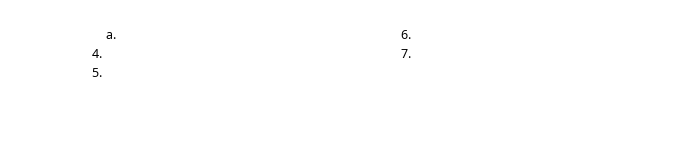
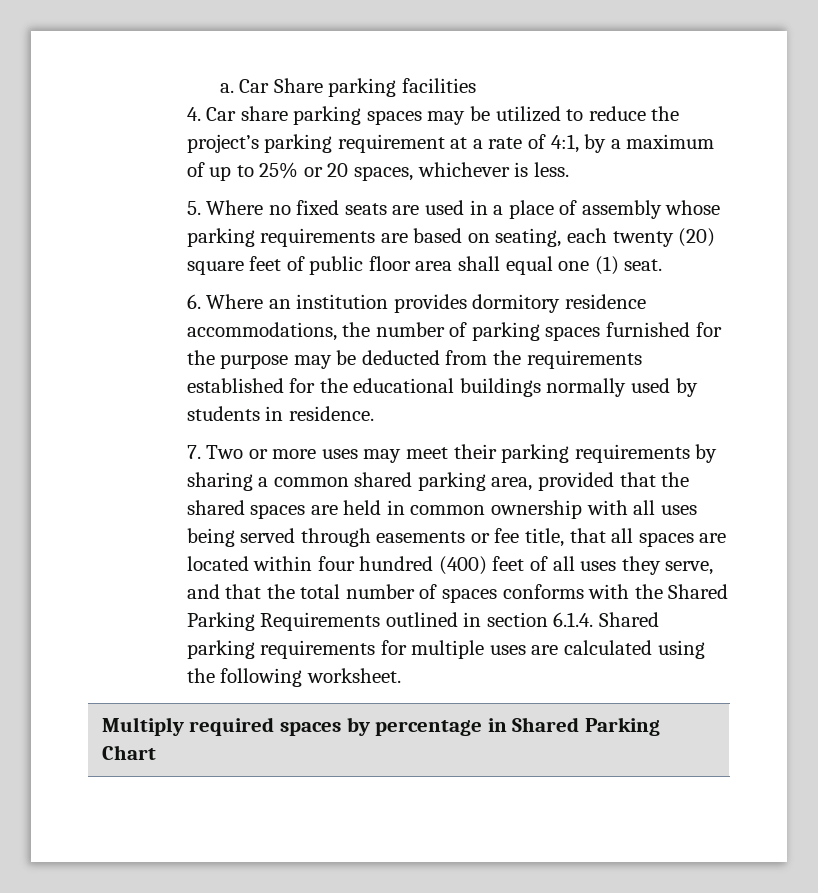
[92,49,103,58] [92,68,103,77] [401,30,412,39] [401,49,412,58] // 4. // 5. // 6. // 7. -> [239,78,476,97] [186,106,680,125] [186,134,715,153] [186,162,569,181] [186,200,721,219] [186,228,716,247] [186,256,663,275] [186,294,646,313] [186,322,722,341] [186,350,642,369] [186,378,698,397] [186,406,374,421] [186,444,718,463] [186,472,690,491] [186,500,697,519] [186,528,727,547] [186,556,714,575] [186,584,729,603] [186,612,659,631] [186,640,705,659] [186,668,401,687] [101,717,660,736] [101,745,156,760] Car Share parking facilities // 4. Car share parking spaces may be utilized to reduce the project’s parking requirement at a rate of 4:1, by a maximum of up to 25% or 20 spaces, whichever is less. // 5. Where no fixed seats are used in a place of assembly whose parking requirements are based on seating, each twenty (20) square feet of public floor area shall equal one (1) seat. // 6. Where an institution provides dormitory residence accommodations, the number of parking spaces furnished for the purpose may be deducted from the requirements established for the educational buildings normally used by students in residence. // 7. Two or more uses may meet their parking requirements by sharing a common shared parking area, provided that the shared spaces are held in common ownership with all uses being served through easements or fee title, that all spaces are located within four hundred (400) feet of all uses they serve, and that the total number of spaces conforms with the Shared Parking Requirements outlined in section 6.1.4. Shared parking requirements for multiple uses are calculated using the following worksheet. // Multiply required spaces by percentage in Shared Parking Chart

